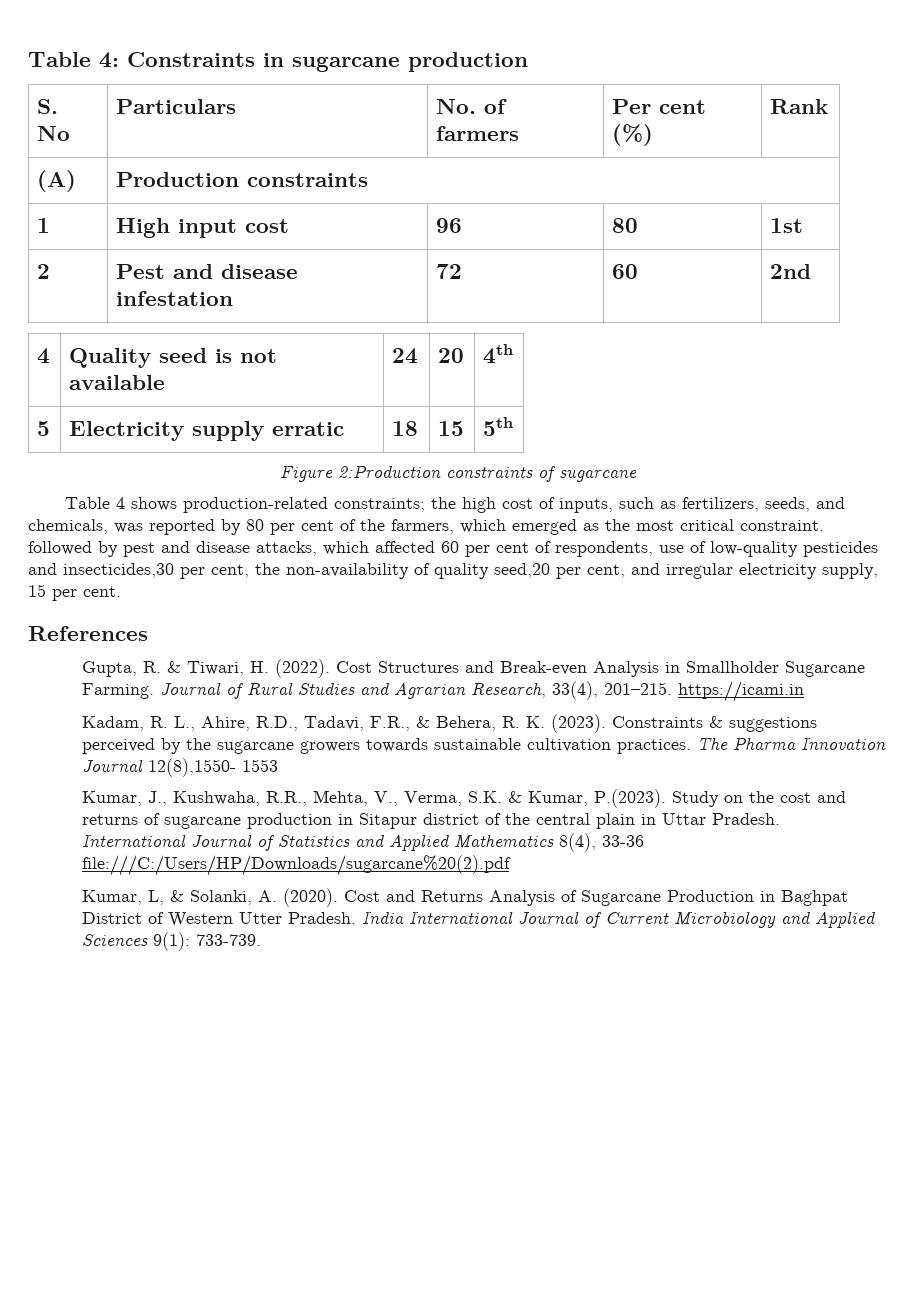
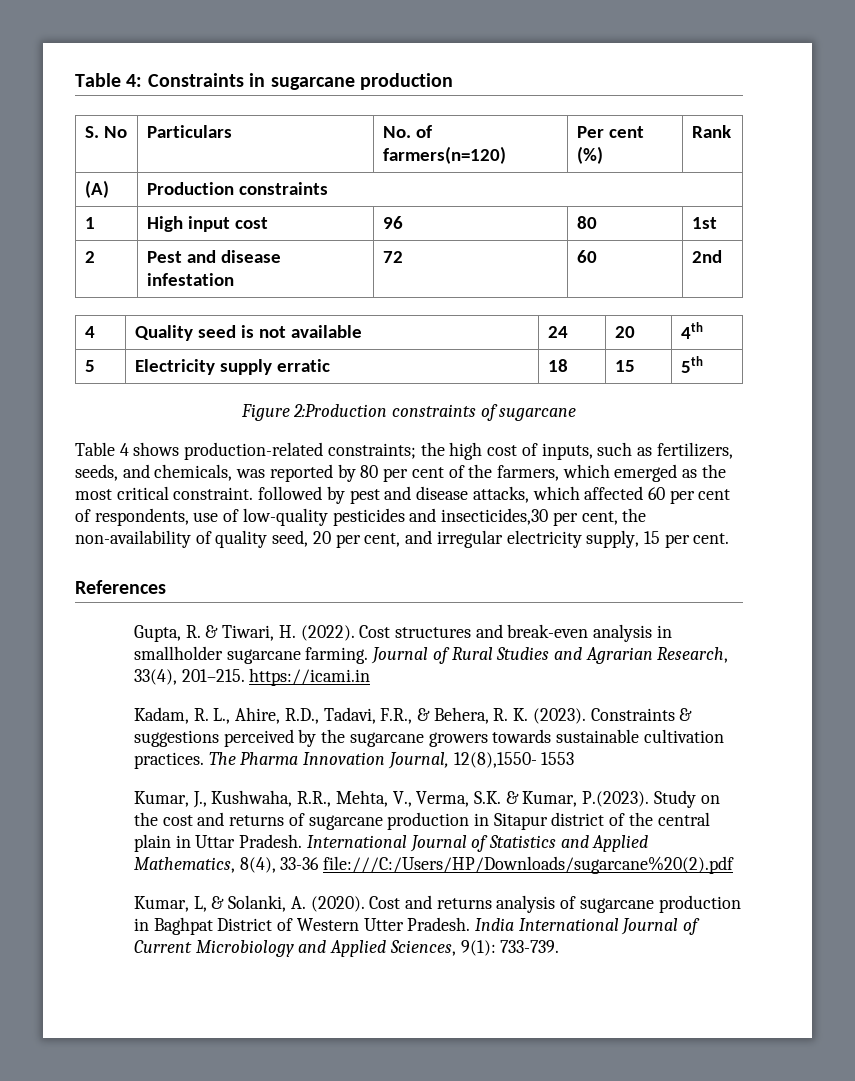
[436,126,520,141] farmers -> [382,146,506,164] farmers(n=120)
[494,563,550,578] seed,20 -> [272,530,331,547] seed, 20
[377,661,865,677] [81,683,154,699] Structures and Break-even Analysis in Smallholder Sugarcane Farming. -> [395,624,672,642] [133,646,369,664] structures and break-even analysis in smallholder sugarcane farming.
[81,759,143,772] Journal -> [387,752,449,769] Journal,
[453,834,554,848] Mathematics -> [133,857,235,873] Mathematics,
[420,890,754,906] Returns Analysis of Sugarcane Production -> [436,895,741,913] returns analysis of sugarcane production
[81,934,148,946] Sciences -> [389,940,456,956] Sciences,

